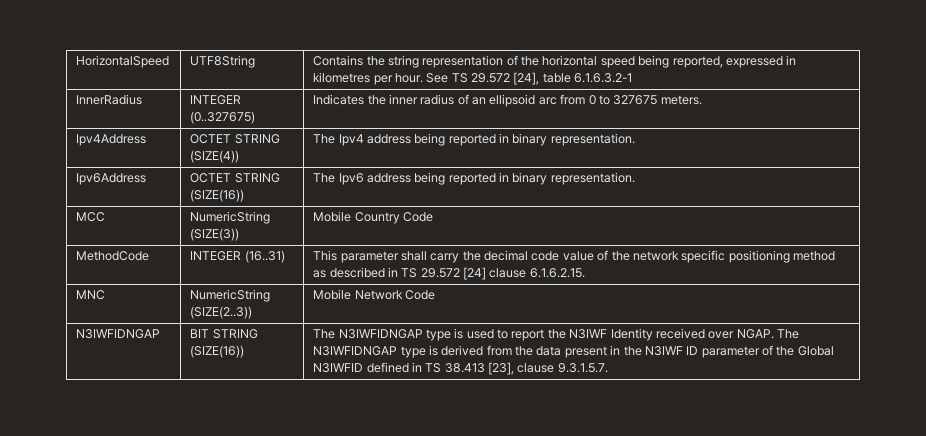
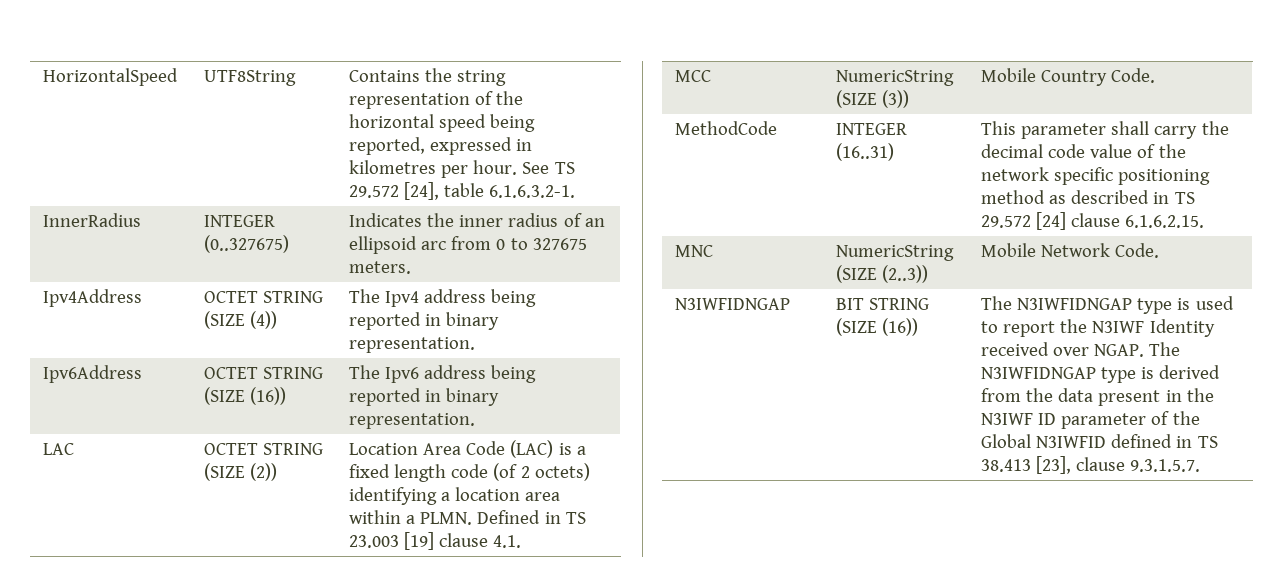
[574,73,633,83] 6.1.6.3.2-1 -> [489,185,576,198] 6.1.6.3.2-1.
[190,150,240,163] (SIZE(4)) -> [204,311,278,329] (SIZE (4))
[190,189,245,202] (SIZE(16)) -> [204,387,287,405] (SIZE (16))
(635, 178) none -> [43,443,75,455] [204,443,324,455] [204,463,278,481] [349,440,586,458] [349,463,590,482] [349,487,561,505] [349,510,586,525] [349,532,522,550] // LAC | OCTET STRING (SIZE (2)) | Location Area Code (LAC) is a fixed length code (of 2 octets) identifying a location area within a PLMN. Defined in TS 23.003 [19] clause 4.1.
[190,228,240,241] (SIZE(3)) -> [836,90,910,108] (SIZE (3))
[402,212,433,222] Code -> [1111,68,1156,83] Code.
[190,306,253,319] (SIZE(2..3)) -> [836,265,929,283] (SIZE (2..3))
[404,290,435,300] Code -> [1115,243,1160,258] Code.
[190,345,245,358] (SIZE(16)) -> [836,318,919,336] (SIZE (16))

